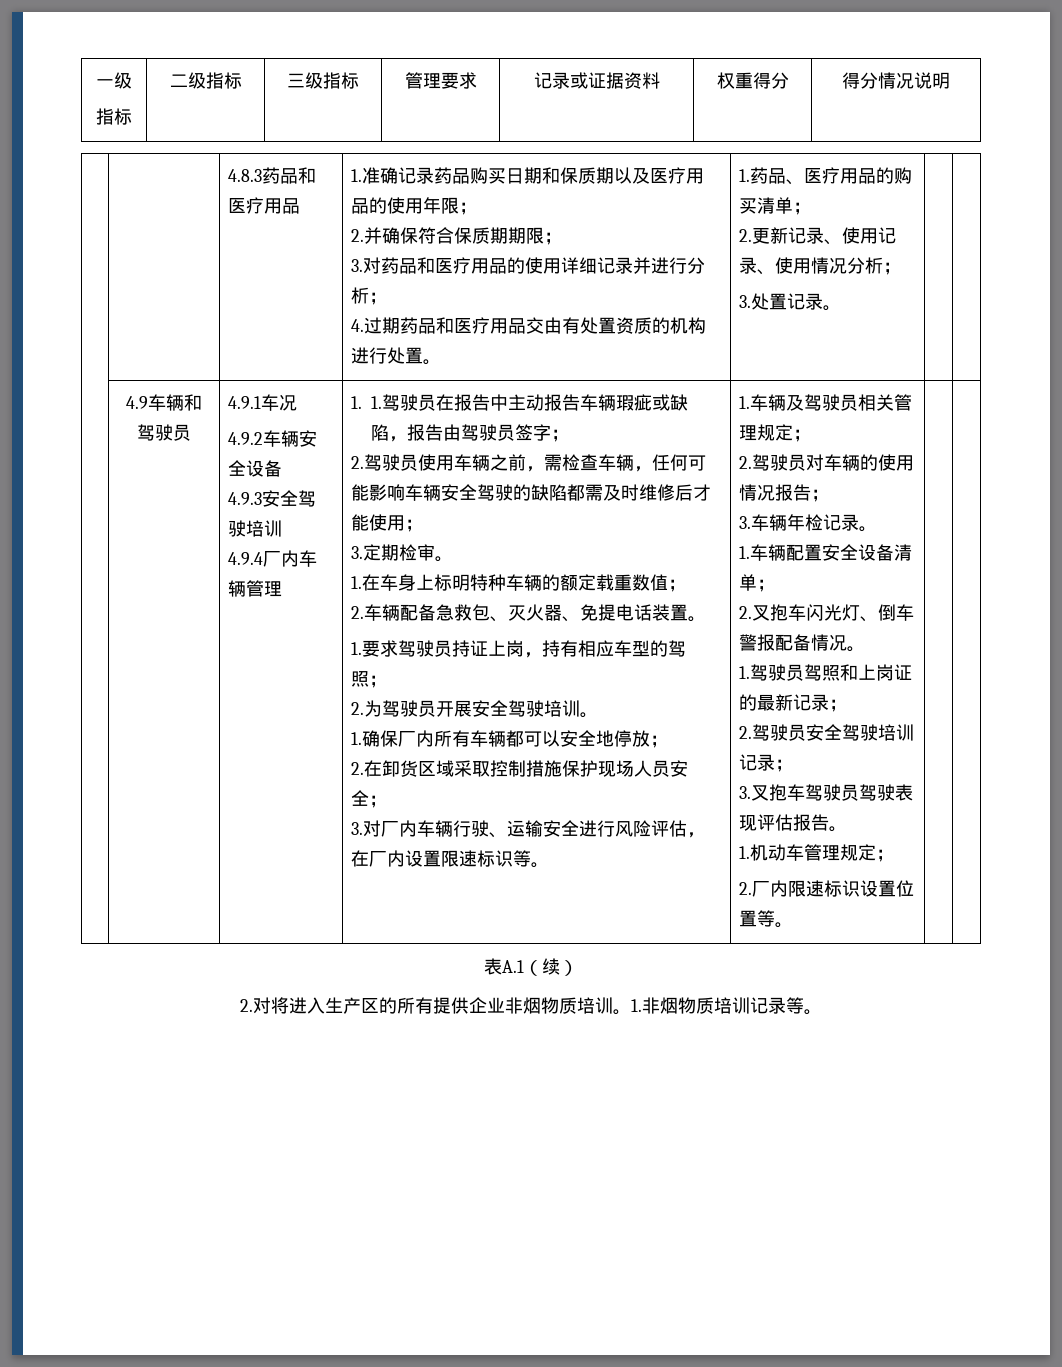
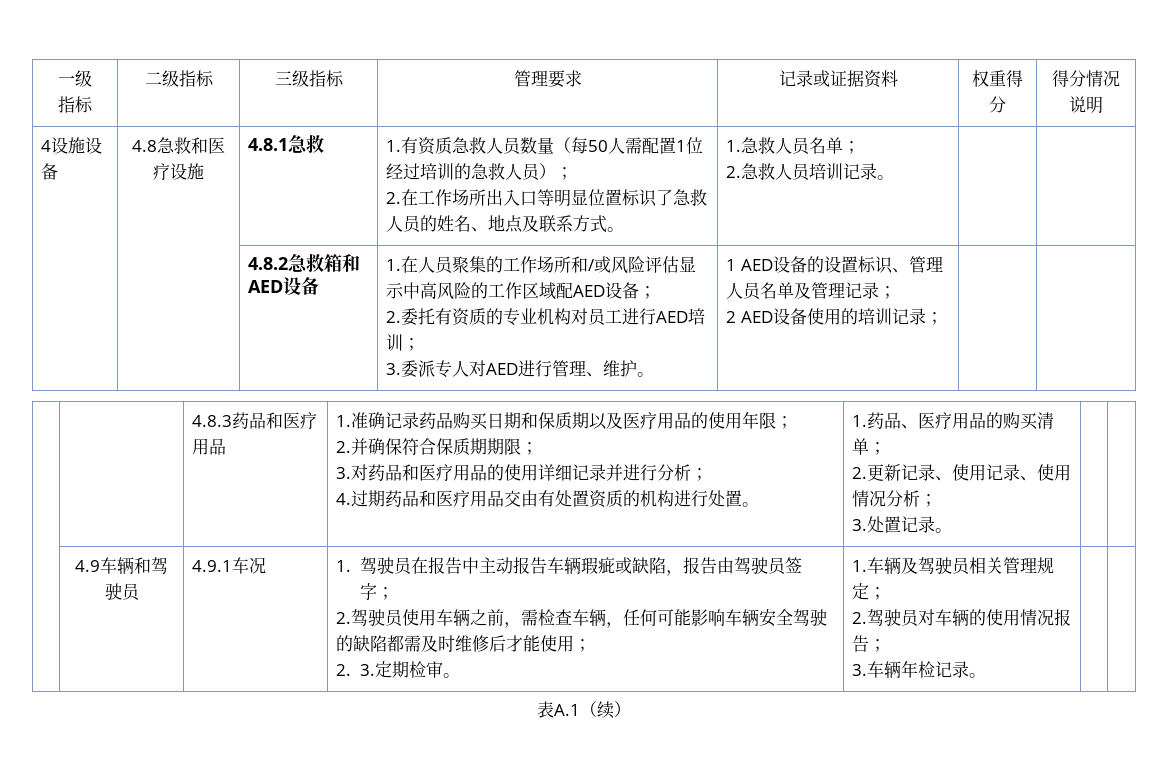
(950, 80) none -> [41,137,103,154] [41,163,59,180] [132,137,225,154] [153,163,204,180] [248,135,325,153] [386,137,704,155] [386,163,574,181] [386,189,708,207] [386,215,625,233] [726,137,861,155] [726,163,895,181] [248,254,361,272] [248,277,320,295] [386,256,697,274] [386,282,657,300] [386,308,706,326] [386,334,421,351] [386,360,655,378] [726,256,943,274] [726,282,897,300] [726,308,943,325] // 4设施设备 | 4.8急救和医疗设施 | 4.8.1急救 | 1.有资质急救人员数量（每50人需配置1位经过培训的急救人员）； // 2.在工作场所出入口等明显位置标识了急救人员的姓名、地点及联系方式。 | 1.急救人员名单； // 2.急救人员培训记录。 | | // | | 4.8.2急救箱和AED设备 | 1.在人员聚集的工作场所和/或风险评估显示中高风险的工作区域配AED设备； // 2.委托有资质的专业机构对员工进行AED培训； // 3.委派专人对AED进行管理、维护。 | 1 AED设备的设置标识、管理人员名单及管理记录； // 2 AED设备使用的培训记录； | |
[228,430,318,447] [228,460,283,477] [228,490,317,507] [228,520,283,537] [228,550,318,567] [228,580,283,597] [351,396,383,409] // 4.9.2车辆安全设备 // 4.9.3安全驾驶培训 // 4.9.4厂内车辆管理 | 1. 1. -> [336,560,352,572] | 1.
(424, 525) none -> [336,664,352,676] 2.
[351,574,687,592] [351,604,707,622] [351,640,687,658] [351,671,388,688] [351,700,599,718] [351,730,669,748] [351,760,689,777] [351,790,388,808] [351,820,706,838] [351,850,550,868] // 1.在车身上标明特种车辆的额定载重数值； // 2.车辆配备急救包、灭火器、免提电话装置。 // 1.要求驾驶员持证上岗，持有相应车型的驾照； // 2.为驾驶员开展安全驾驶培训。 // 1.确保厂内所有车辆都可以安全地停放； // 2.在卸货区域采取控制措施保护现场人员安全； // 3.对厂内车辆行驶、运输安全进行风险评估，在厂内设置限速标识等。 -> (460, 675) none
[739,544,913,561] [739,574,776,592] [739,604,915,622] [739,634,866,652] [739,664,913,681] [739,694,848,712] [739,724,915,741] [739,754,794,772] [739,784,914,801] [739,814,848,832] [739,844,895,862] [739,880,915,897] [739,910,794,928] [484,958,578,976] [240,997,822,1015] // 1.车辆配置安全设备清单； // 2.叉抱车闪光灯、倒车警报配备情况。 // 1.驾驶员驾照和上岗证的最新记录； // 2.驾驶员安全驾驶培训记录； // 3.叉抱车驾驶员驾驶表现评估报告。 // 1.机动车管理规定； // 2.厂内限速标识设置位置等。 | | // 表A.1（续） // 2.对将进入生产区的所有提供企业非烟物质培训。1.非烟物质培训记录等。 -> [537,701,631,719] | | // 表A.1（续）

